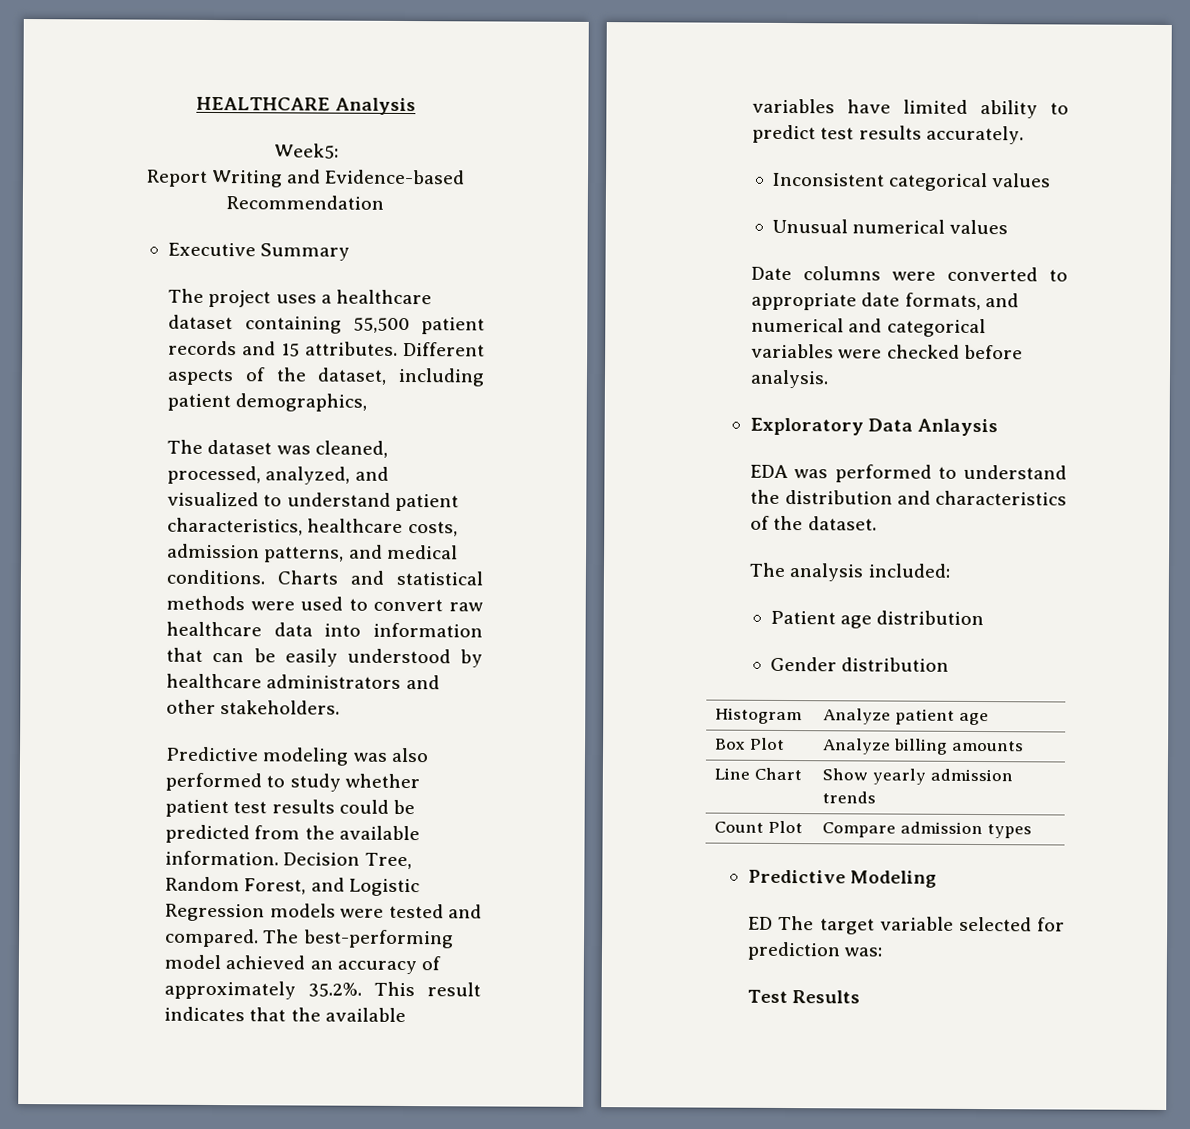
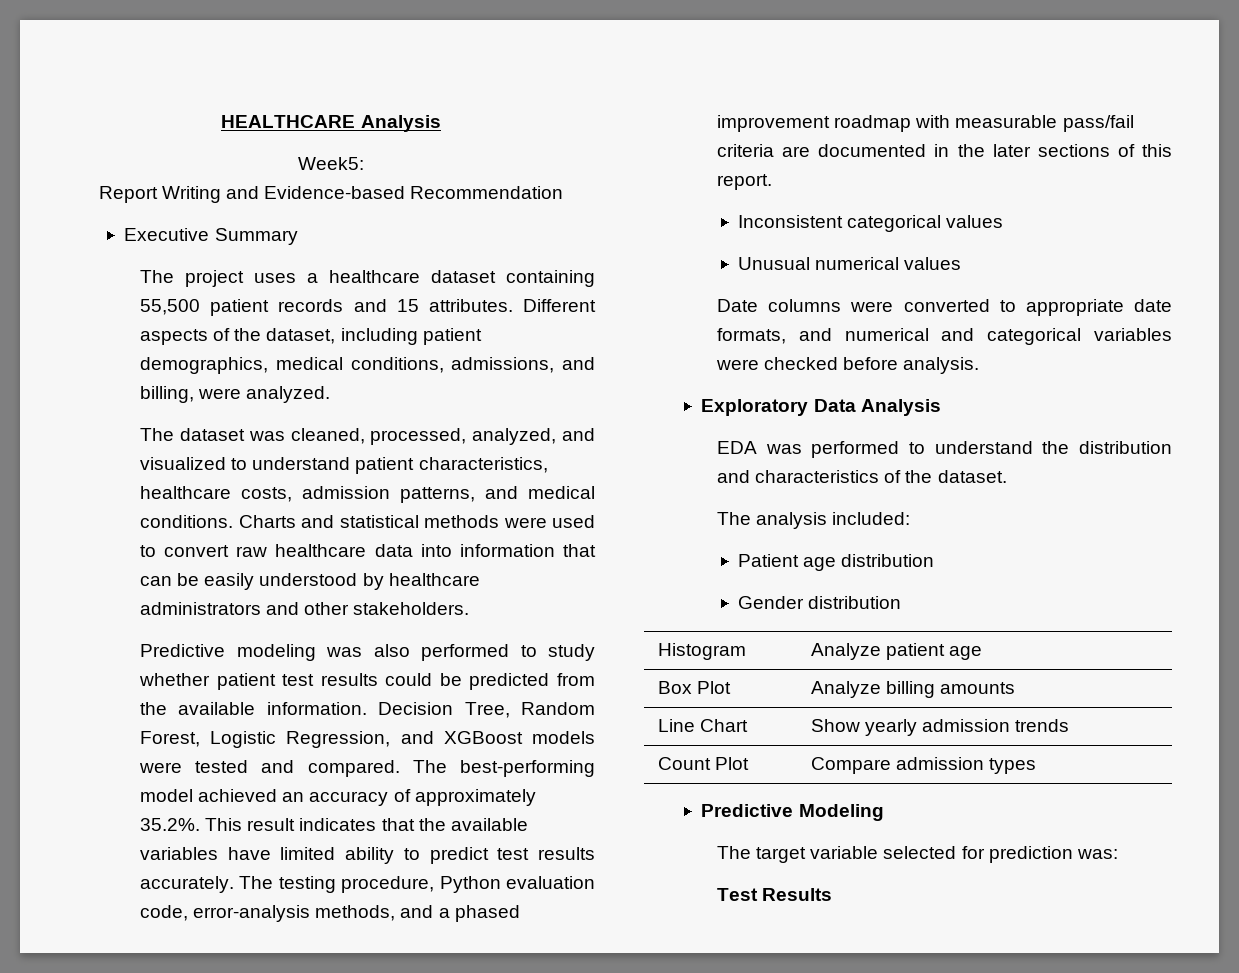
(368, 402) none -> [275,357,595,373] [140,386,331,403] medical conditions, admissions, and billing, were analyzed.
[310,877,420,897] [165,903,266,922] and Logistic Regression -> [210,731,523,748] Logistic Regression, and XGBoost
(1024, 135) none -> [239,876,596,893] [140,905,520,922] [717,115,1134,132] [717,144,1172,157] [717,174,773,190] The testing procedure, Python evaluation code, error-analysis methods, and a phased improvement roadmap with measurable pass/fail criteria are documented in the later sections of this report.
[916,418,998,437] Anlaysis -> [860,399,941,416] Analysis
[748,916,774,930] ED -> (884, 812) none

